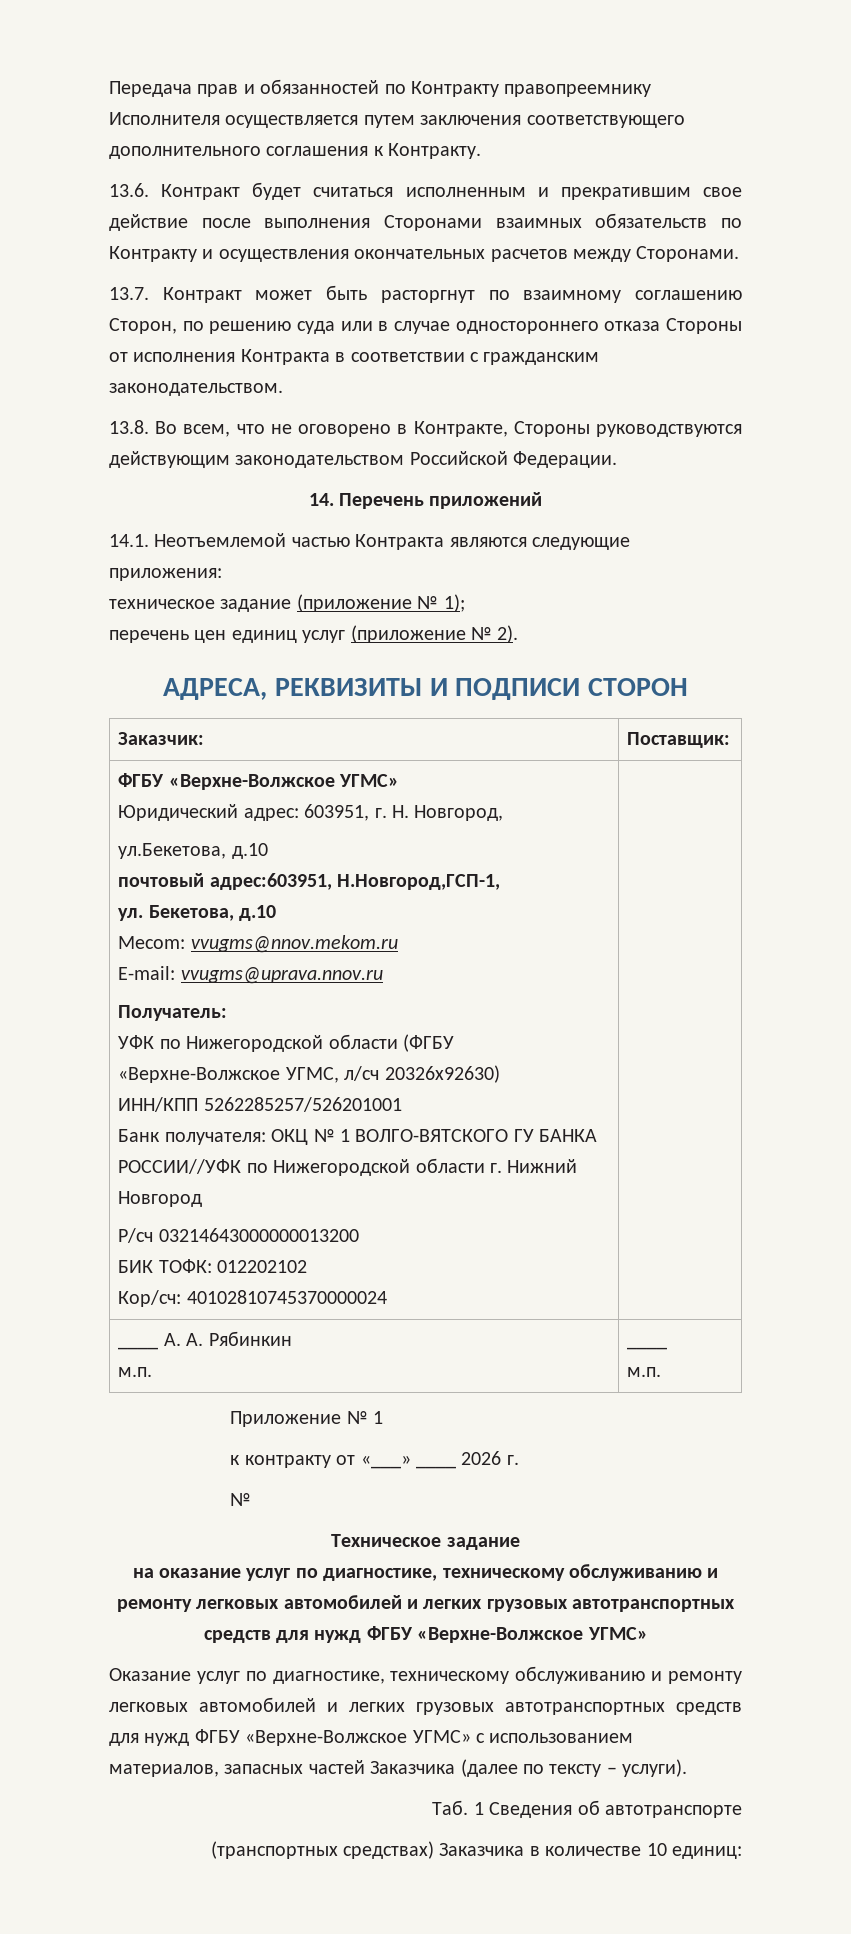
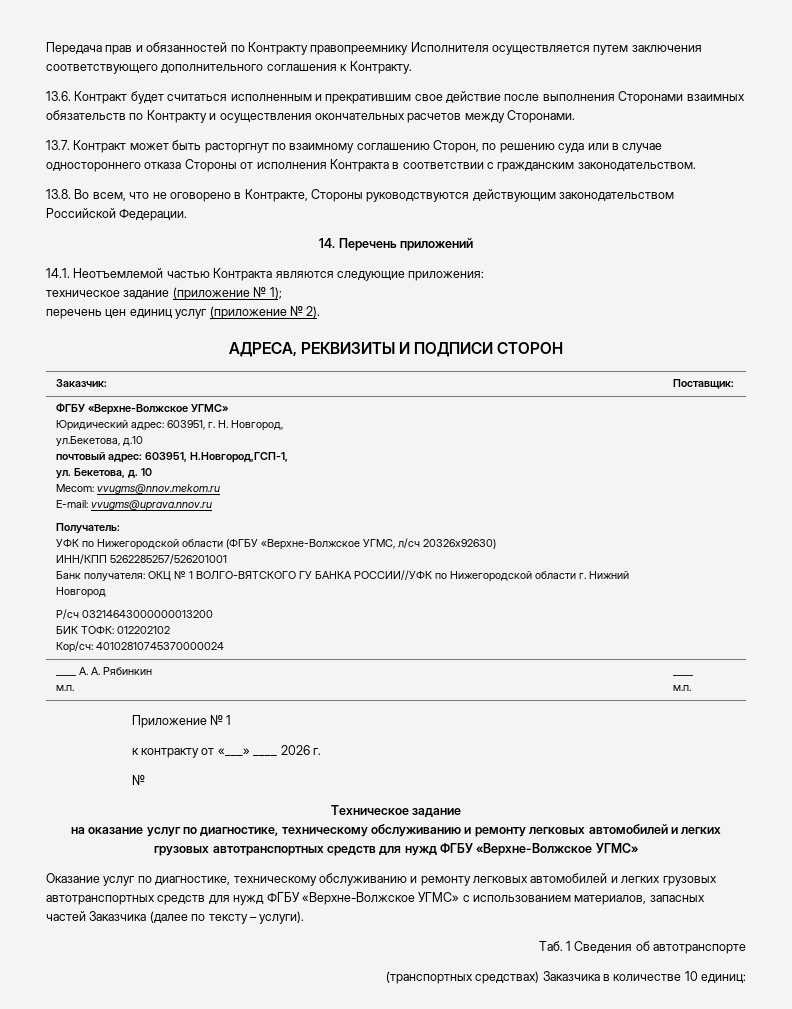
[209,873,332,890] адрес:603951, -> [107,452,187,463] адрес: 603951,
[239,905,277,921] д.10 -> [127,468,152,478] д. 10

